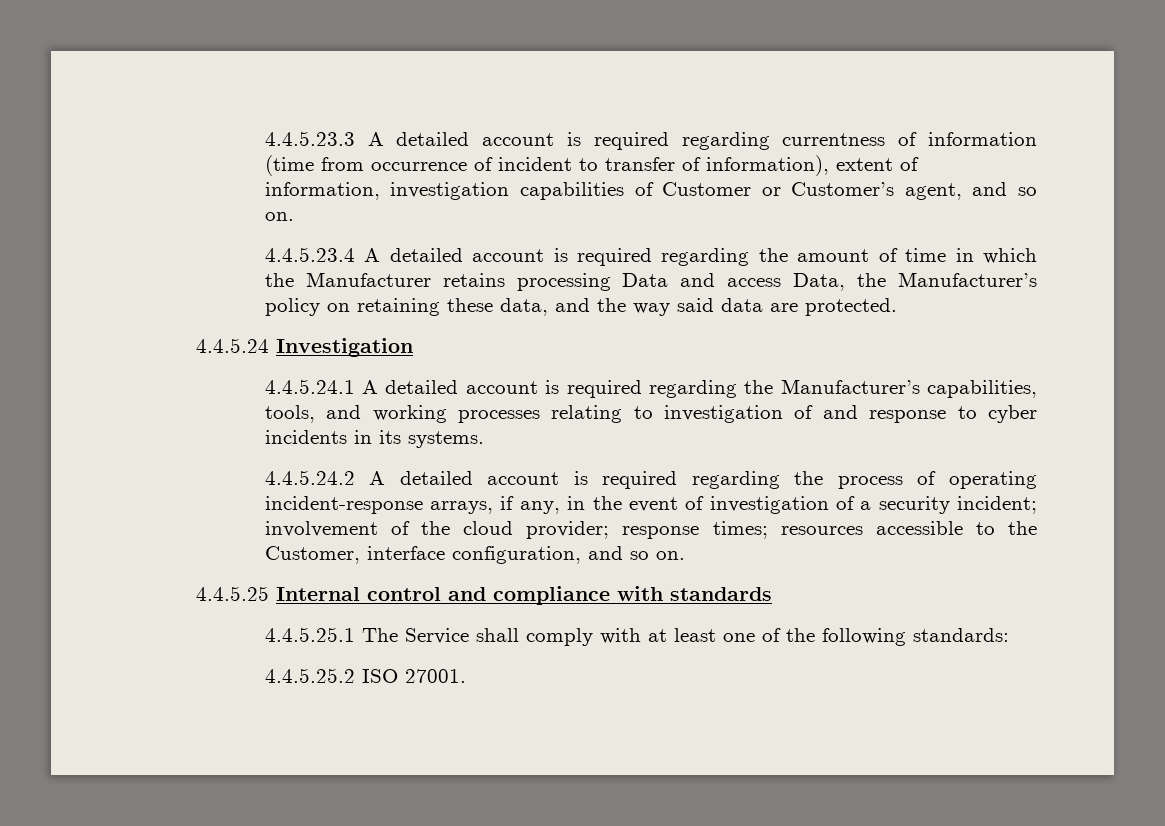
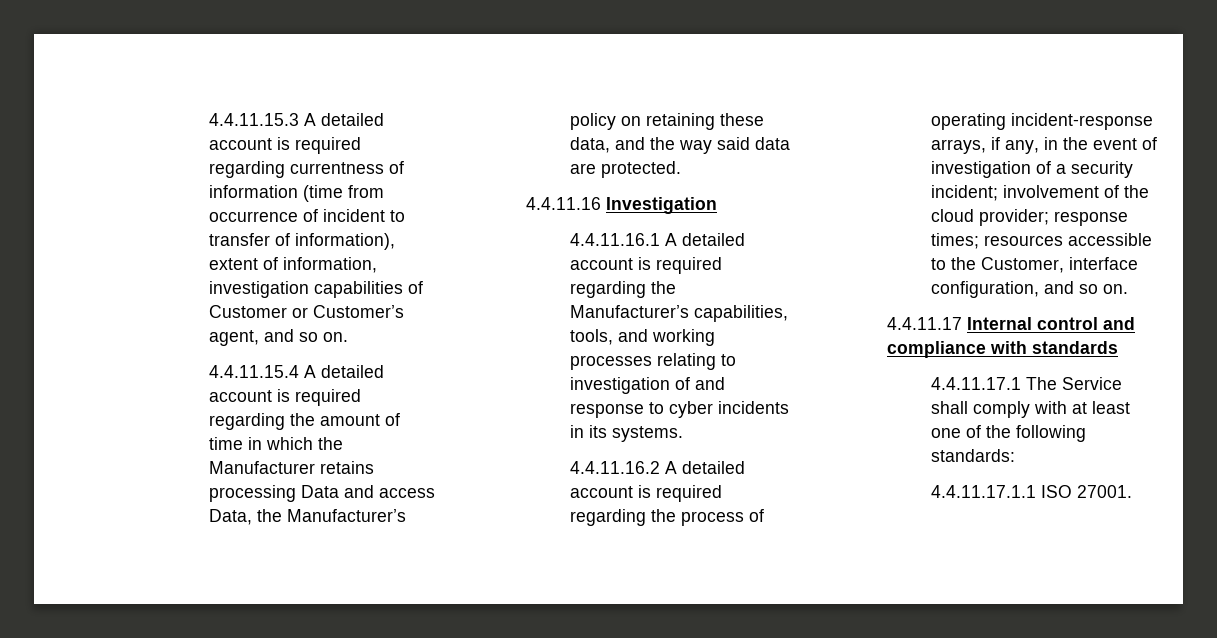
[264,131,355,146] 4.4.5.23.3 -> [208,113,299,126] 4.4.11.15.3
[264,247,355,262] 4.4.5.23.4 -> [208,365,299,378] 4.4.11.15.4
[196,338,270,353] 4.4.5.24 -> [525,197,601,210] 4.4.11.16
[264,379,355,394] 4.4.5.24.1 -> [569,233,660,246] 4.4.11.16.1
[264,470,355,485] 4.4.5.24.2 -> [569,461,660,474] 4.4.11.16.2
[196,586,270,601] 4.4.5.25 -> [886,317,962,330] 4.4.11.17
[264,627,355,642] 4.4.5.25.1 -> [930,377,1021,390] 4.4.11.17.1
[264,668,355,683] 4.4.5.25.2 -> [930,485,1036,498] 4.4.11.17.1.1

